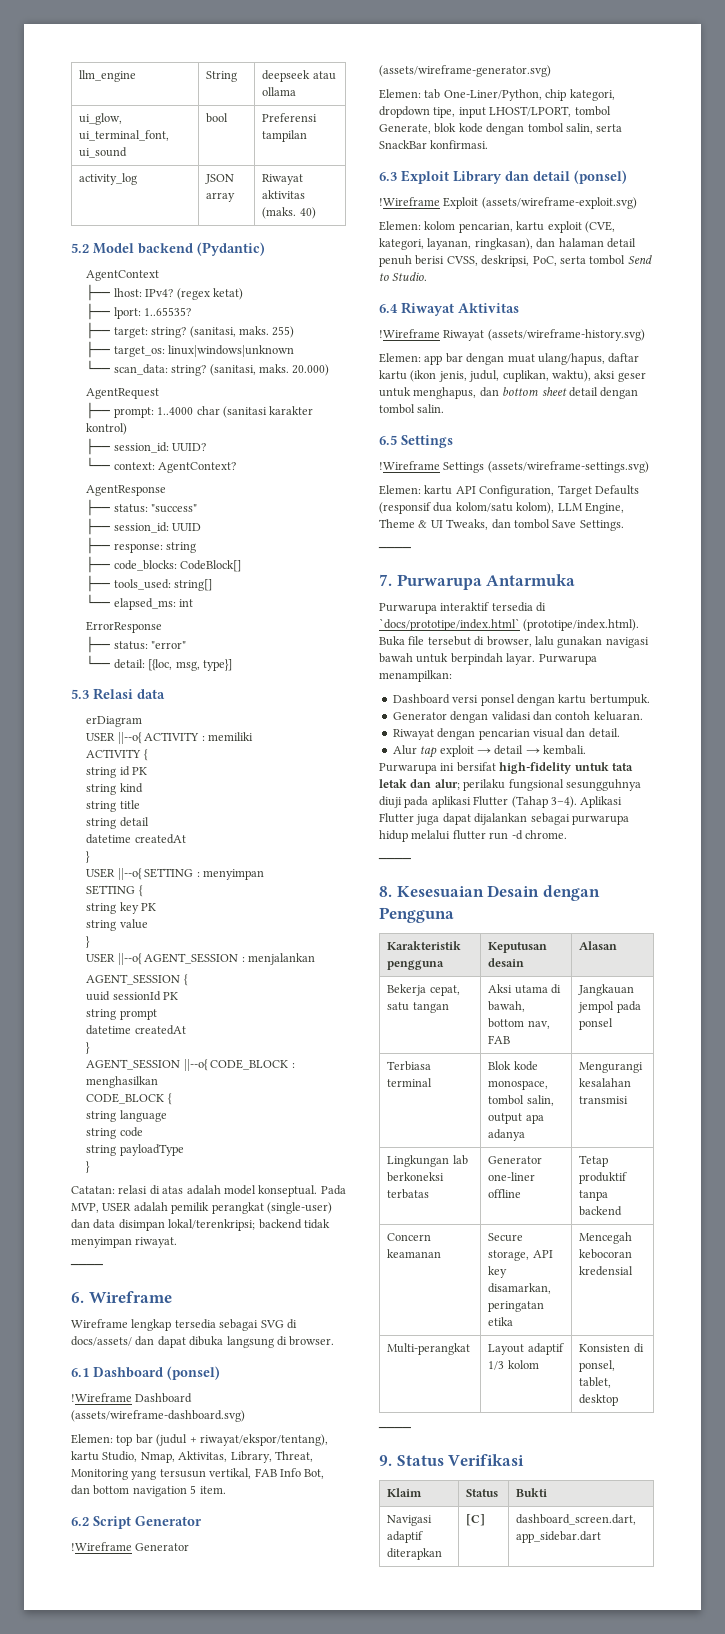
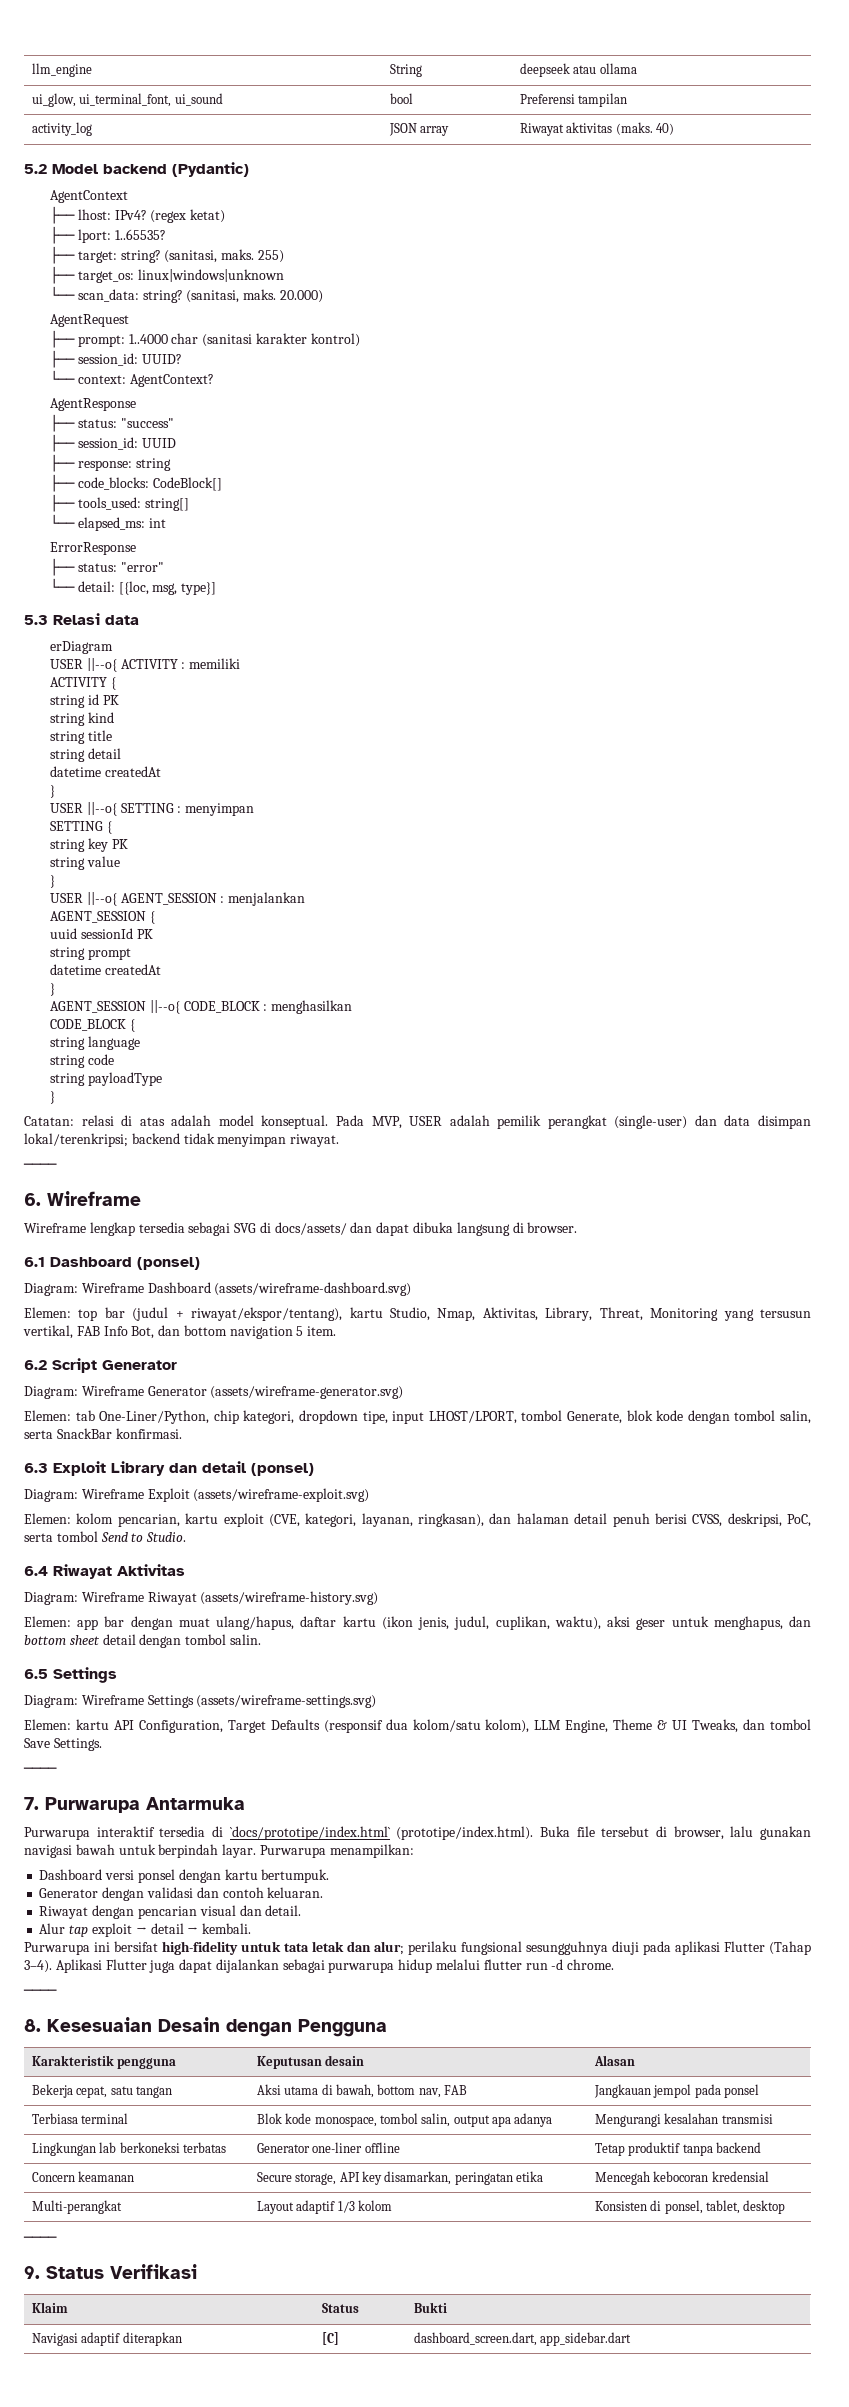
[71,1393,132,1402] !Wireframe -> [24,1283,144,1296] Diagram: Wireframe
[71,1542,132,1551] !Wireframe -> [24,1386,144,1399] Diagram: Wireframe
[379,197,440,206] !Wireframe -> [24,1489,144,1502] Diagram: Wireframe
[379,329,440,338] !Wireframe -> [24,1592,144,1605] Diagram: Wireframe
[379,461,440,470] !Wireframe -> [24,1695,144,1708] Diagram: Wireframe

